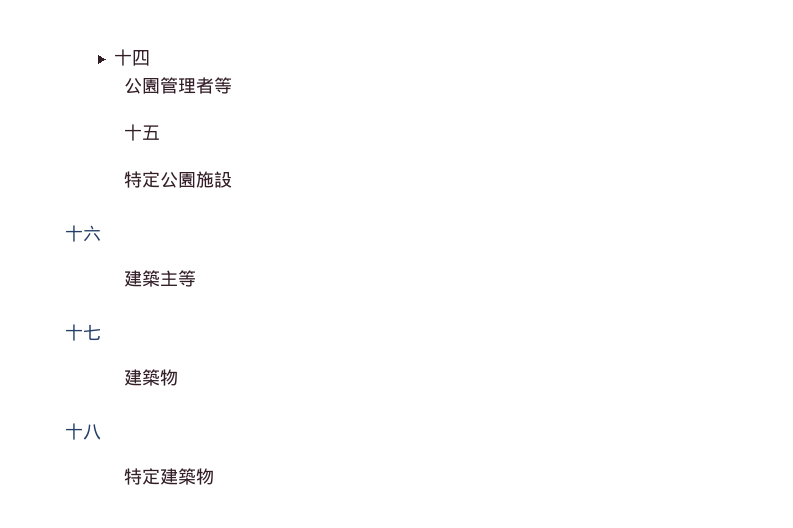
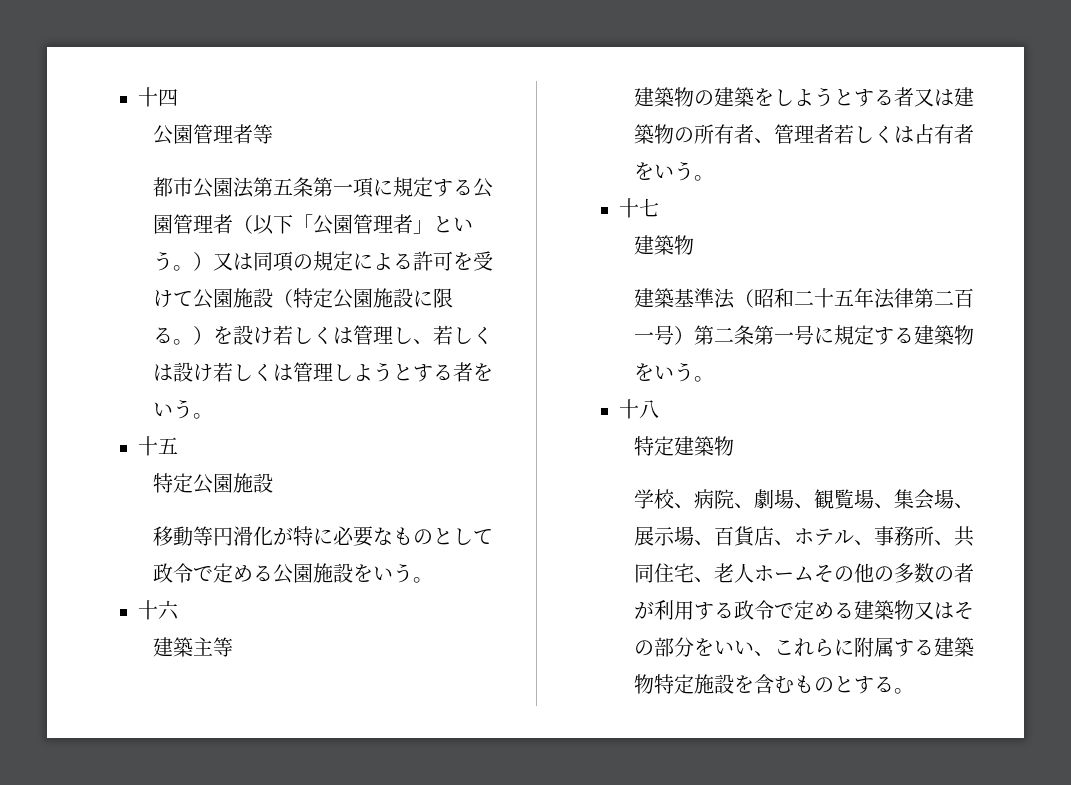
[124,124,161,141] [124,171,233,188] [65,225,101,242] [124,270,197,287] [65,324,101,341] [124,369,179,386] [65,423,101,440] [124,468,215,485] 十五 // 特定公園施設 // 十六 // 建築主等 // 十七 // 建築物 // 十八 // 特定建築物 -> [152,177,493,198] [152,214,473,235] [152,251,493,272] [152,288,453,309] [152,325,493,345] [152,362,493,382] [152,399,213,419] [137,436,178,456] [152,473,273,494] [152,526,493,547] [152,563,433,584] [137,600,179,620] [152,637,233,657] [633,87,974,107] [633,124,974,144] [633,161,714,181] [618,198,659,218] [633,235,694,255] [633,288,974,309] [633,325,974,345] [633,362,714,382] [618,399,659,419] [633,436,734,456] [633,489,974,510] [633,526,974,547] [633,563,974,583] [633,600,974,620] [633,637,974,657] [633,674,914,694] 都市公園法第五条第一項に規定する公園管理者（以下「公園管理者」という。）又は同項の規定による許可を受けて公園施設（特定公園施設に限る。）を設け若しくは管理し、若しくは設け若しくは管理しようとする者をいう。 // 十五 // 特定公園施設 // 移動等円滑化が特に必要なものとして政令で定める公園施設をいう。 // 十六 // 建築主等 // 建築物の建築をしようとする者又は建築物の所有者、管理者若しくは占有者をいう。 // 十七 // 建築物 // 建築基準法（昭和二十五年法律第二百一号）第二条第一号に規定する建築物をいう。 // 十八 // 特定建築物 // 学校、病院、劇場、観覧場、集会場、展示場、百貨店、ホテル、事務所、共同住宅、老人ホームその他の多数の者が利用する政令で定める建築物又はその部分をいい、これらに附属する建築物特定施設を含むものとする。

